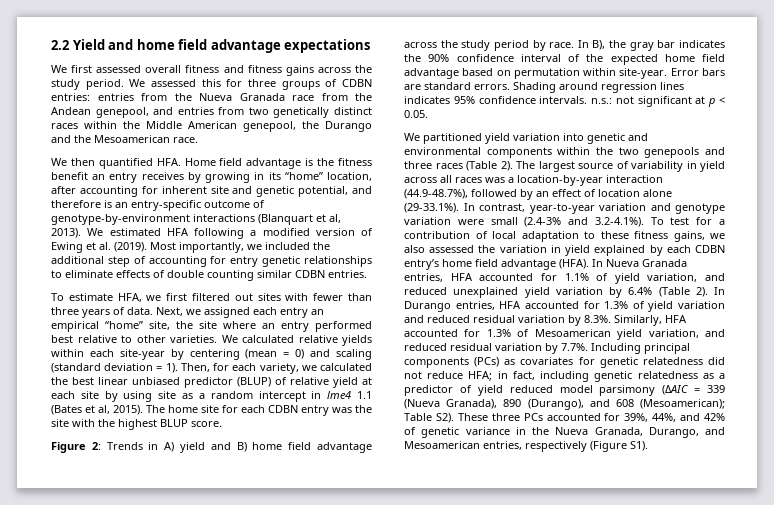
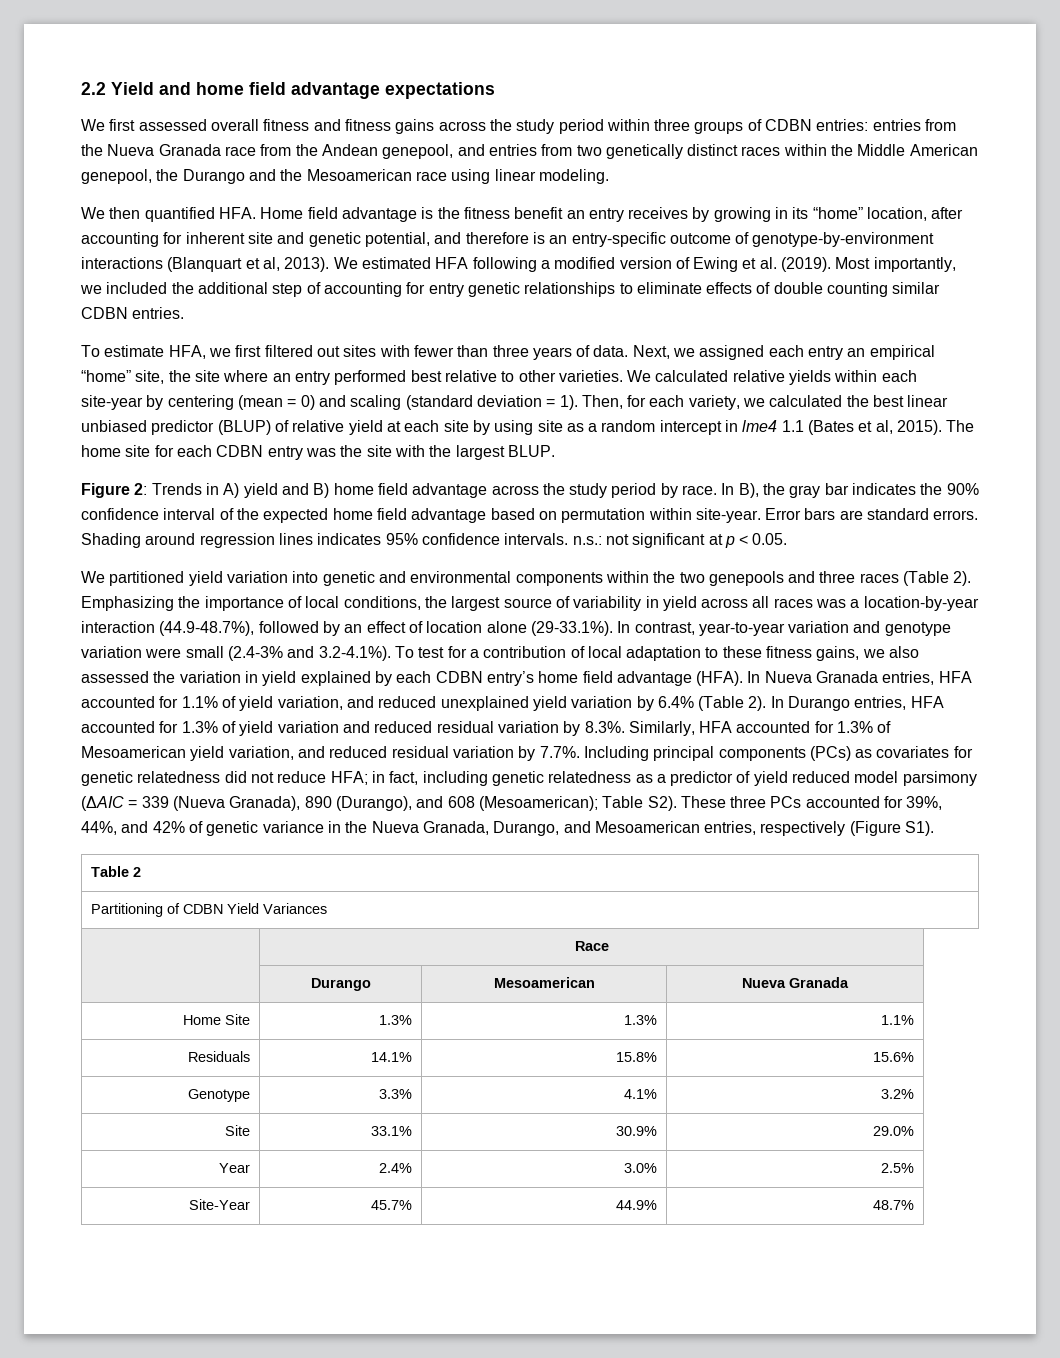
[85,79,243,90] period. We assessed this for -> [558,119,650,134] period within
[173,137,198,143] race. -> [415,169,609,184] race using linear modeling.
[118,419,222,430] highest BLUP score. -> [455,445,555,460] largest BLUP.
[516,161,535,169] The -> [81,596,447,611] Emphasizing the importance of local conditions, the
(648, 446) none -> [90,866,141,877] [90,903,327,917] [574,941,609,951] [310,978,371,991] [493,977,595,988] [742,977,849,988] [183,1014,251,1025] [379,1015,413,1025] [624,1015,658,1025] [881,1015,915,1025] [188,1051,251,1062] [371,1052,413,1062] [616,1052,658,1062] [873,1052,915,1062] [188,1089,251,1102] [379,1089,413,1099] [624,1089,658,1099] [881,1089,915,1099] [225,1125,251,1136] [371,1126,413,1136] [616,1126,658,1136] [873,1126,915,1136] [219,1163,251,1173] [379,1163,413,1173] [624,1163,658,1173] [881,1163,915,1173] [189,1199,251,1210] [371,1200,413,1210] [616,1200,658,1210] [873,1200,915,1210] // Table 2 // Partitioning of CDBN Yield Variances // | Race // | Durango | Mesoamerican | Nueva Granada // Home Site | 1.3% | 1.3% | 1.1% // Residuals | 14.1% | 15.8% | 15.6% // Genotype | 3.3% | 4.1% | 3.2% // Site | 33.1% | 30.9% | 29.0% // Year | 2.4% | 3.0% | 2.5% // Site-Year | 45.7% | 44.9% | 48.7%

